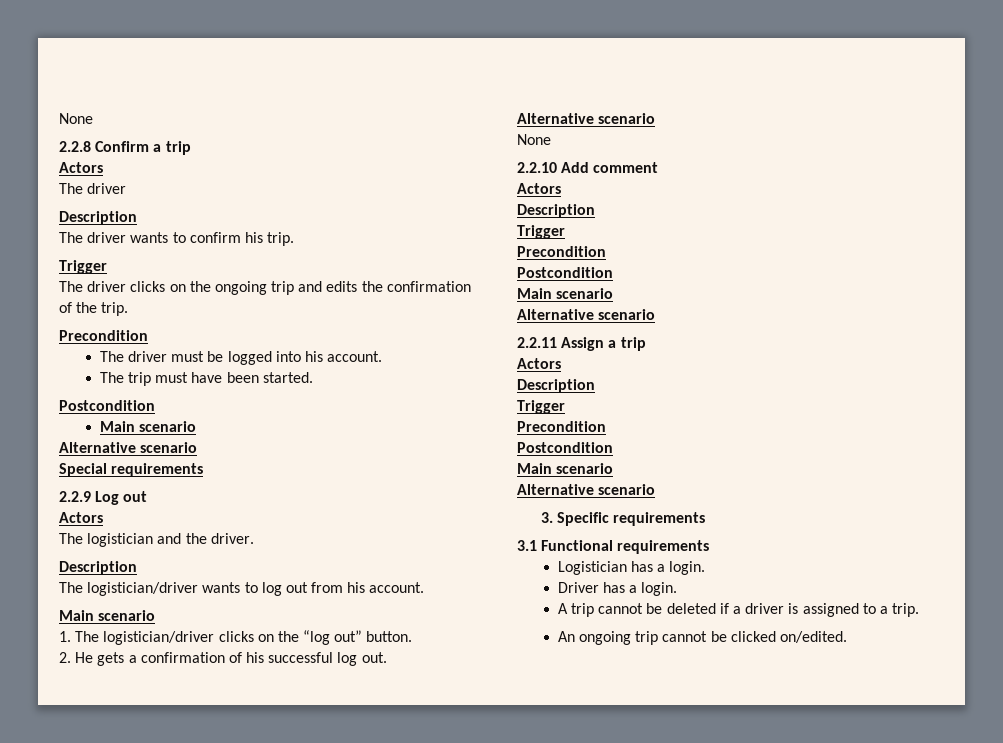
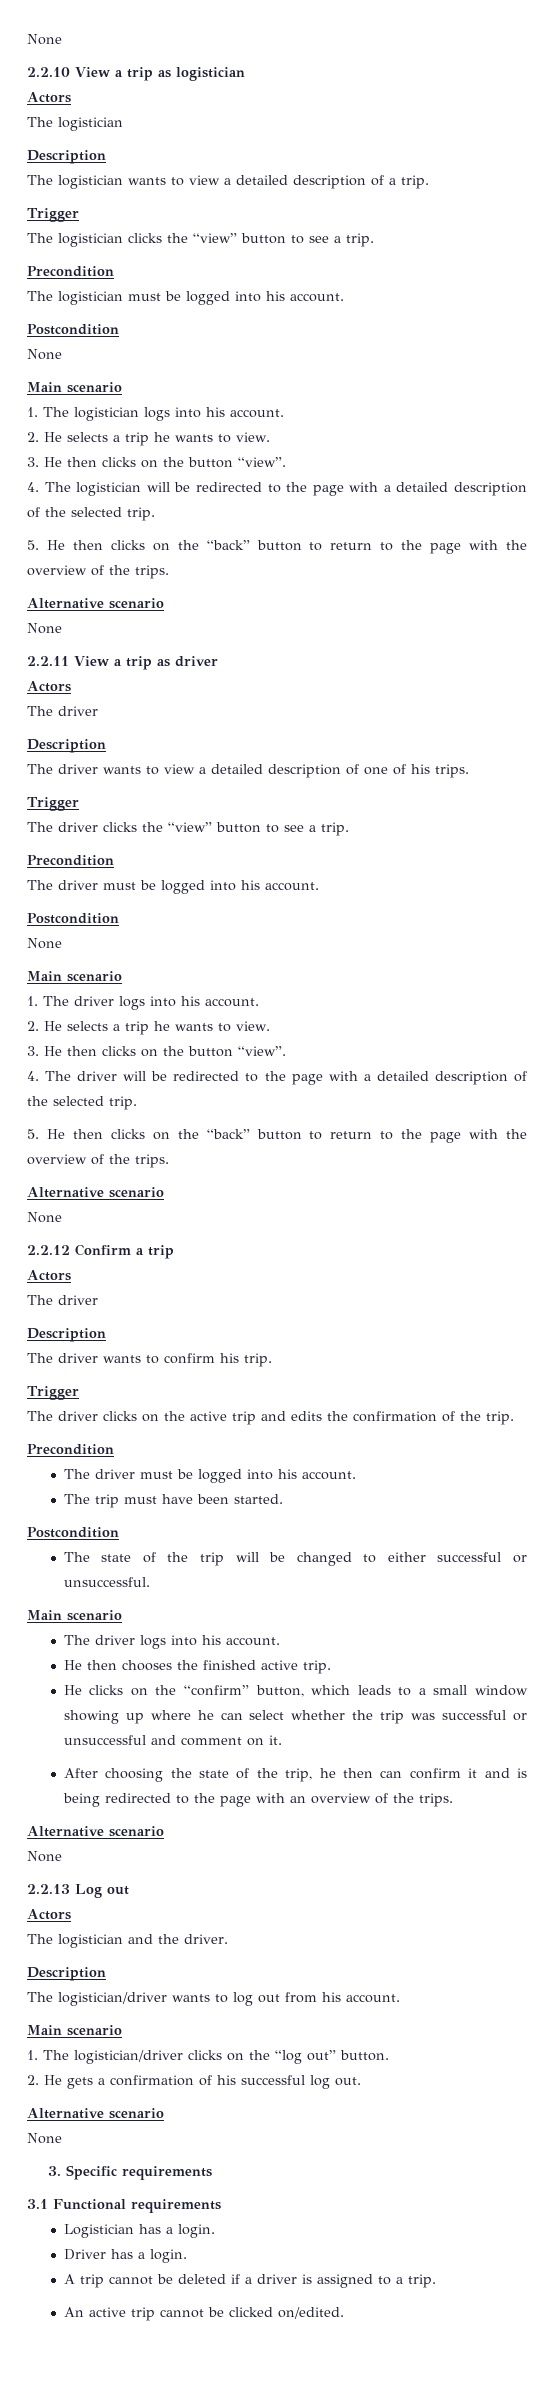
[59,113,93,124] [59,141,91,152] None // 2.2.8 -> [27,34,62,45] [27,67,245,81] [27,92,71,103] [27,117,123,131] [27,150,106,164] [27,175,429,189] [27,208,79,222] [27,233,374,247] [27,266,114,277] [27,291,344,305] [27,324,119,335] [27,349,62,360] [27,382,122,393] [27,407,284,421] [27,432,270,446] [27,457,286,468] [27,482,527,496] [27,507,155,521] [27,540,528,554] [27,565,169,579] [27,598,164,609] [27,623,62,634] [27,656,218,670] [27,681,71,692] [27,706,98,716] [27,739,106,753] [27,764,469,778] [27,797,79,811] [27,822,349,836] [27,855,114,866] [27,880,319,894] [27,913,119,924] [27,938,62,949] [27,971,122,982] [27,996,259,1010] [27,1021,270,1035] [27,1046,286,1057] [27,1071,528,1085] [27,1096,137,1110] [27,1129,528,1143] [27,1154,169,1168] [27,1187,164,1198] [27,1212,62,1223] [27,1245,70,1255] None // 2.2.10 View a trip as logistician // Actors // The logistician // Description // The logistician wants to view a detailed description of a trip. // Trigger // The logistician clicks the “view” button to see a trip. // Precondition // The logistician must be logged into his account. // Postcondition // None // Main scenario // 1. The logistician logs into his account. // 2. He selects a trip he wants to view. // 3. He then clicks on the button “view”. // 4. The logistician will be redirected to the page with a detailed description of the selected trip. // 5. He then clicks on the “back” button to return to the page with the overview of the trips. // Alternative scenario // None // 2.2.11 View a trip as driver // Actors // The driver // Description // The driver wants to view a detailed description of one of his trips. // Trigger // The driver clicks the “view” button to see a trip. // Precondition // The driver must be logged into his account. // Postcondition // None // Main scenario // 1. The driver logs into his account. // 2. He selects a trip he wants to view. // 3. He then clicks on the button “view”. // 4. The driver will be redirected to the page with a detailed description of the selected trip. // 5. He then clicks on the “back” button to return to the page with the overview of the trips. // Alternative scenario // None // 2.2.12
[214,281,267,295] ongoing -> [190,1411,227,1421] active
[99,421,197,432] [59,442,198,453] [59,463,204,477] [59,491,91,502] Main scenario // Alternative scenario // Special requirements // 2.2.9 -> [63,1552,527,1566] [63,1577,150,1587] [27,1610,122,1621] [63,1635,280,1649] [63,1660,331,1674] [63,1685,528,1697] [63,1710,527,1724] [63,1735,282,1746] [63,1768,528,1782] [62,1793,453,1807] [27,1826,164,1837] [27,1851,62,1862] [27,1884,70,1894] The state of the trip will be changed to either successful or unsuccessful. // Main scenario // The driver logs into his account. // He then chooses the finished active trip. // He clicks on the “confirm” button, which leads to a small window showing up where he can select whether the trip was successful or unsuccessful and comment on it. // After choosing the state of the trip, he then can confirm it and is being redirected to the page with an overview of the trips. // Alternative scenario // None // 2.2.13
[517,162,659,173] [517,183,561,194] [517,204,595,218] [517,225,565,239] [517,246,606,257] [517,267,613,278] [517,288,614,299] [517,309,656,320] [517,337,646,351] [517,358,561,369] [517,379,595,393] [517,400,565,414] [517,421,606,432] [517,442,613,453] [517,463,614,474] [517,484,656,495] // 2.2.10 Add comment // Actors // Description // Trigger // Precondition // Postcondition // Main scenario // Alternative scenario // 2.2.11 Assign a trip // Actors // Description // Trigger // Precondition // Postcondition // Main scenario // Alternative scenario -> (62, 2138) none
[579,631,632,645] ongoing -> [88,2307,126,2317] active

